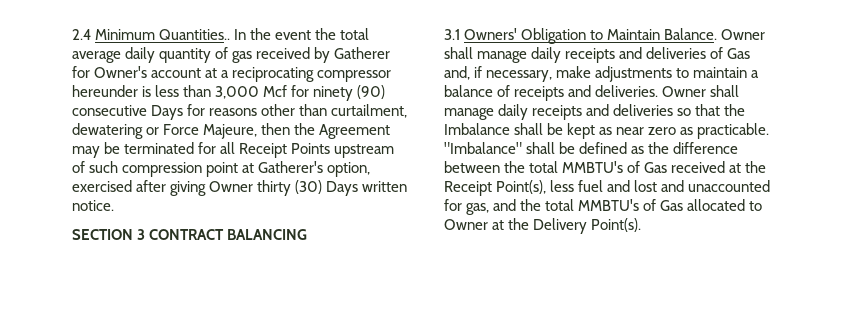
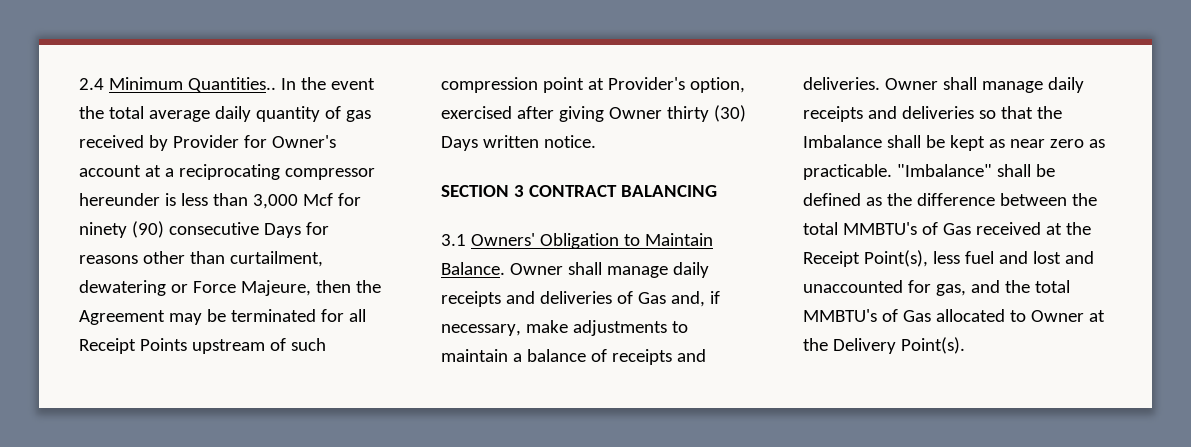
[334,47,391,59] Gatherer -> [172,135,239,148] Provider
[258,161,324,173] Gatherer's -> [607,77,685,90] Provider's

